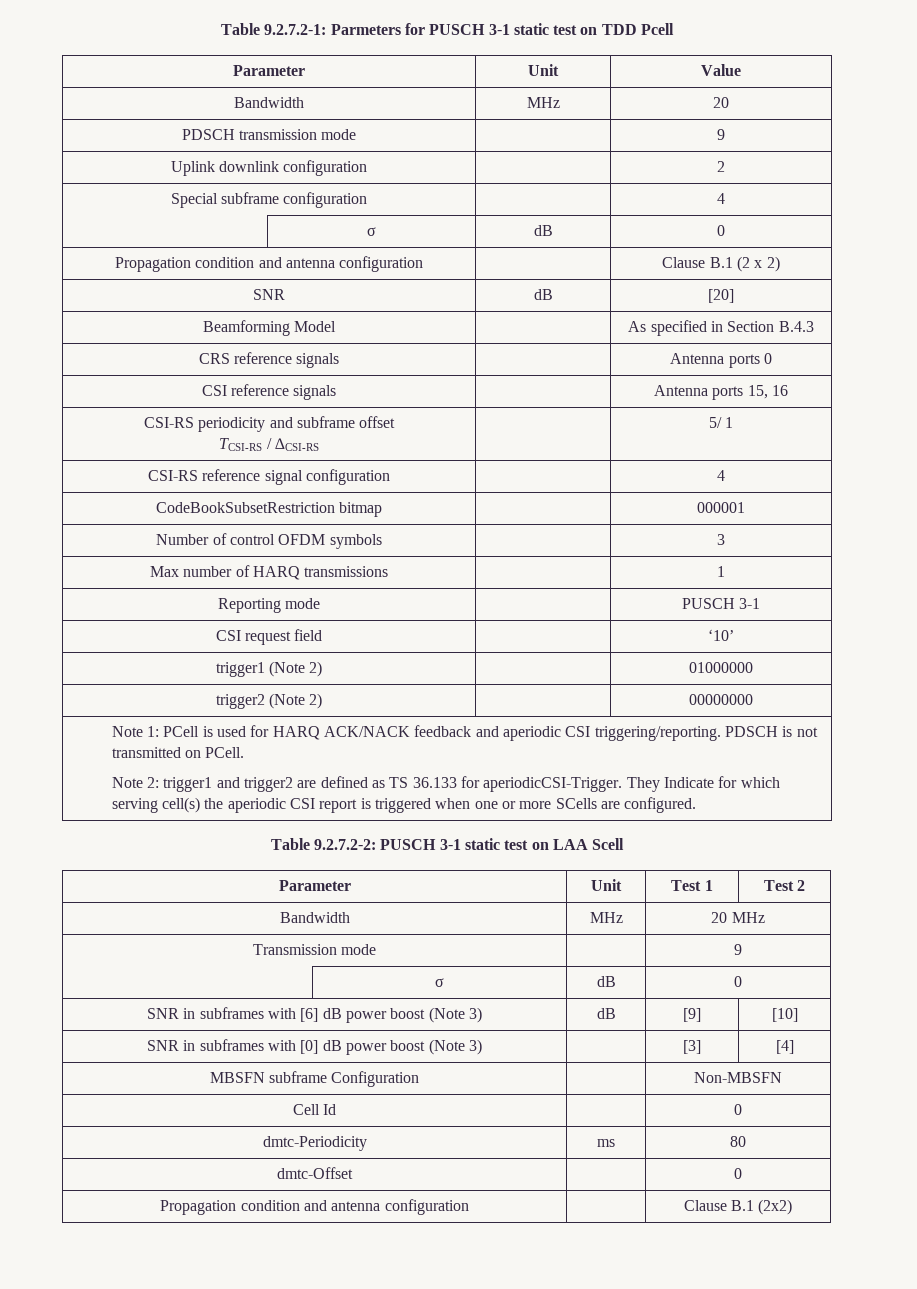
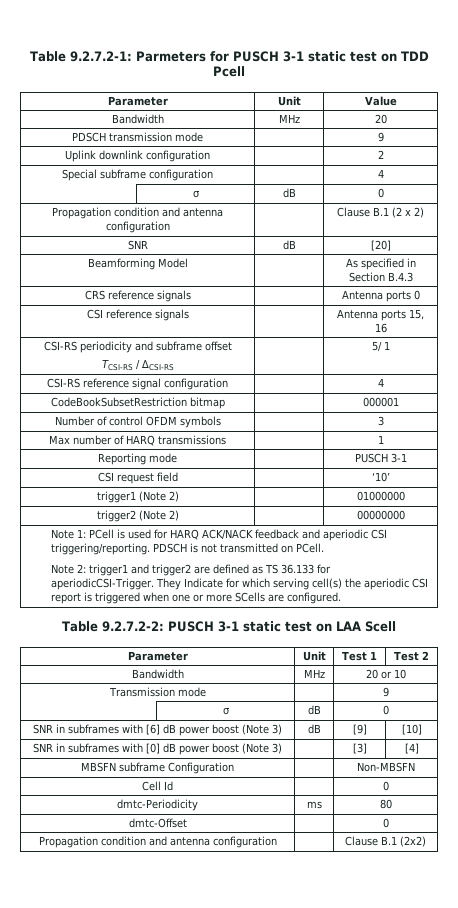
[731,912,765,923] MHz -> [380,669,406,679] or 10

